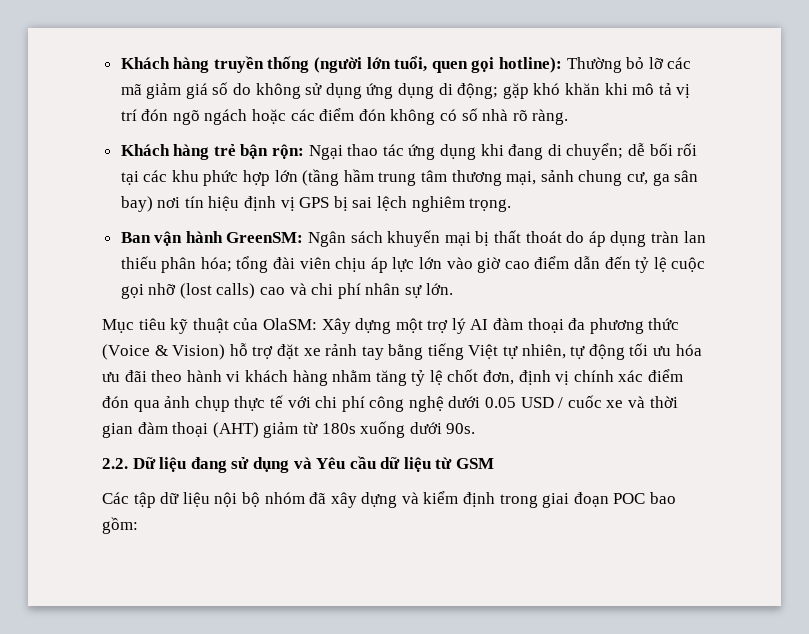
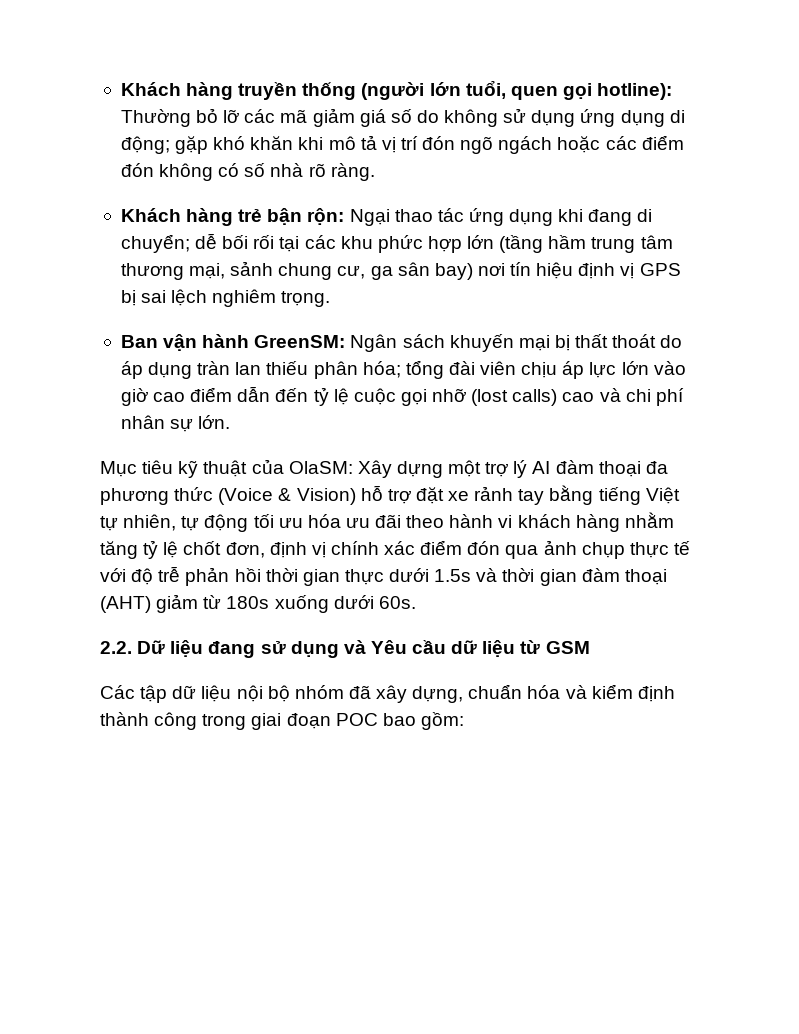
[315,395,624,412] chi phí công nghệ dưới 0.05 USD / cuốc xe -> [131,566,472,586] độ trễ phản hồi thời gian thực dưới 1.5s
[446,423,476,434] 90s. -> [378,596,416,609] 60s.
[361,492,398,508] dựng -> [412,684,561,703] dựng, chuẩn hóa
(496, 499) none -> [100,712,198,730] thành công

